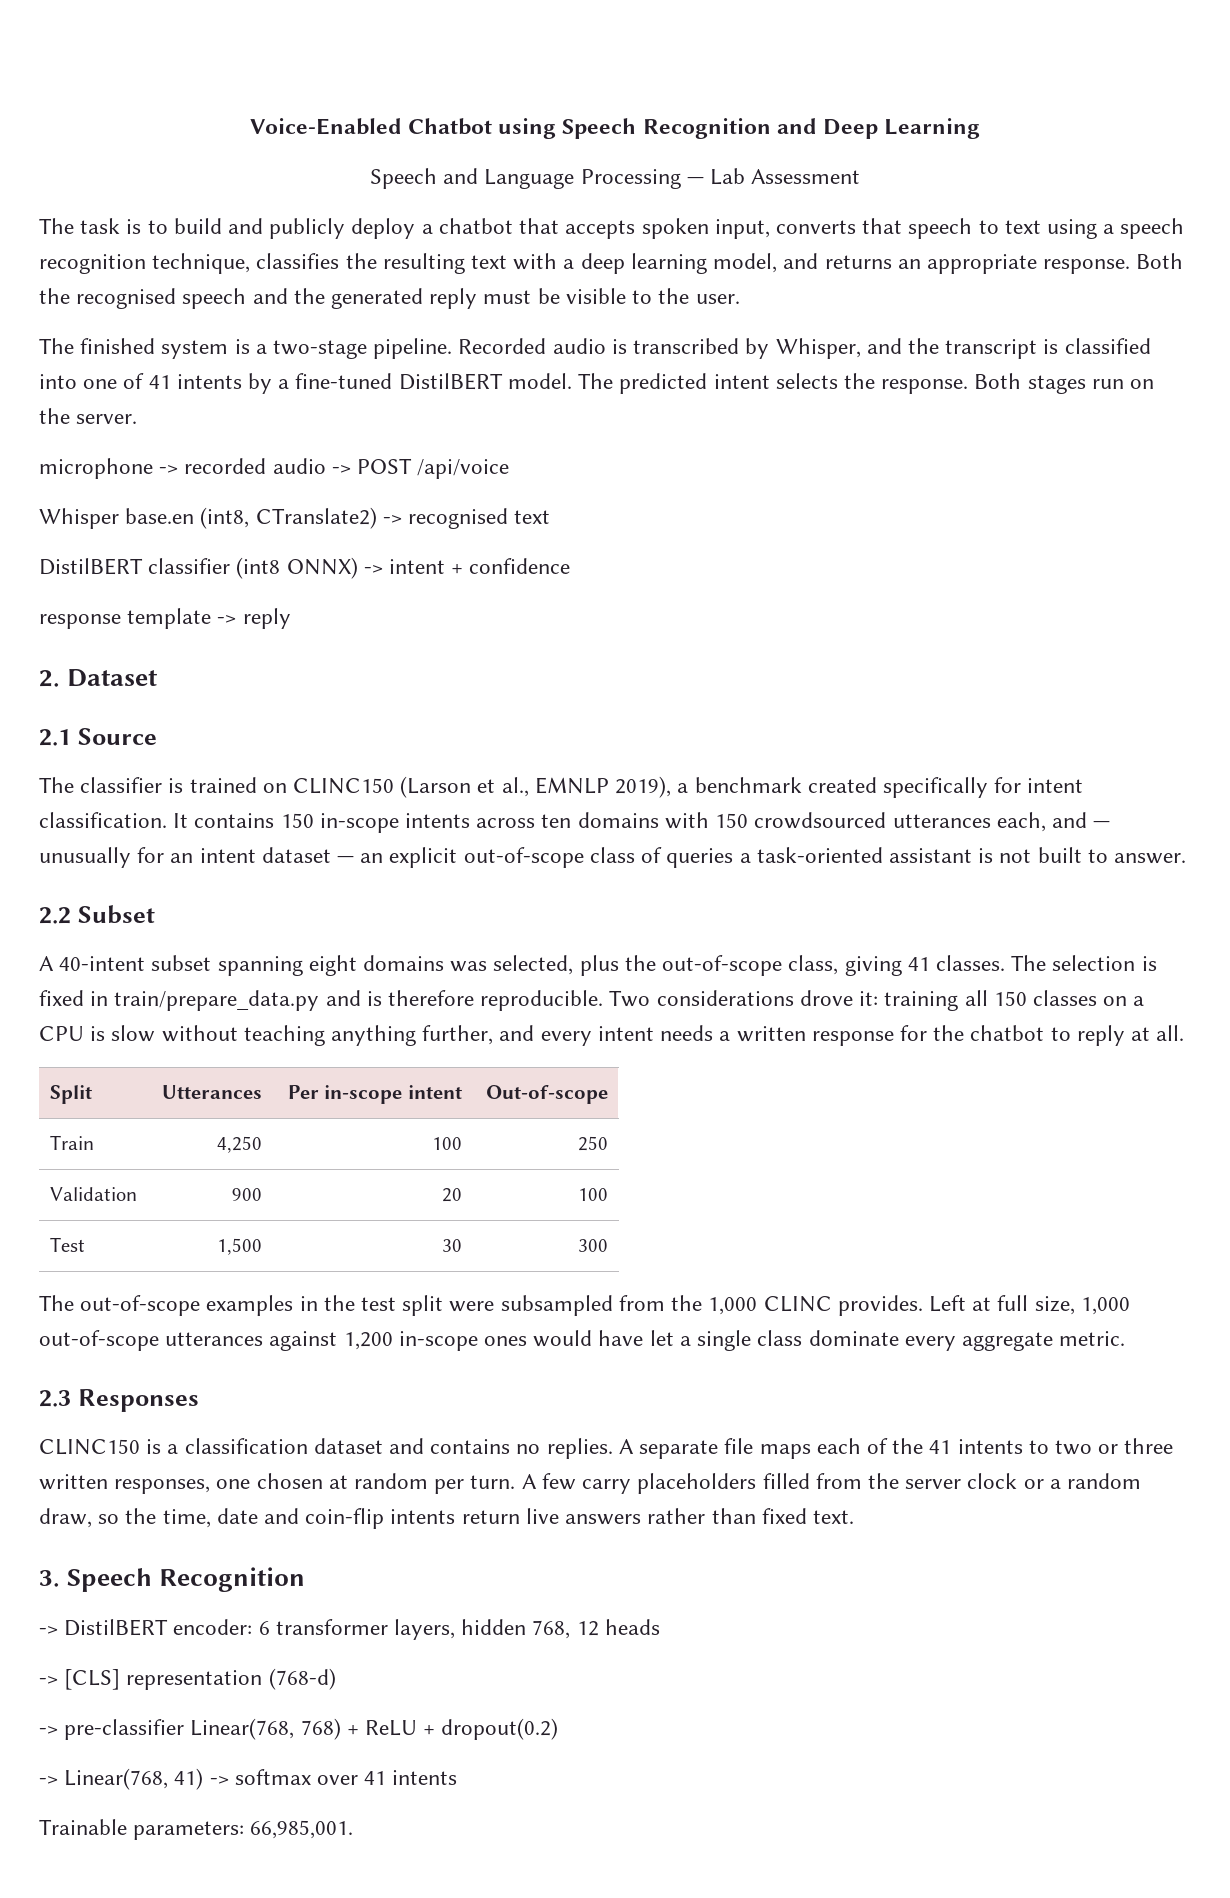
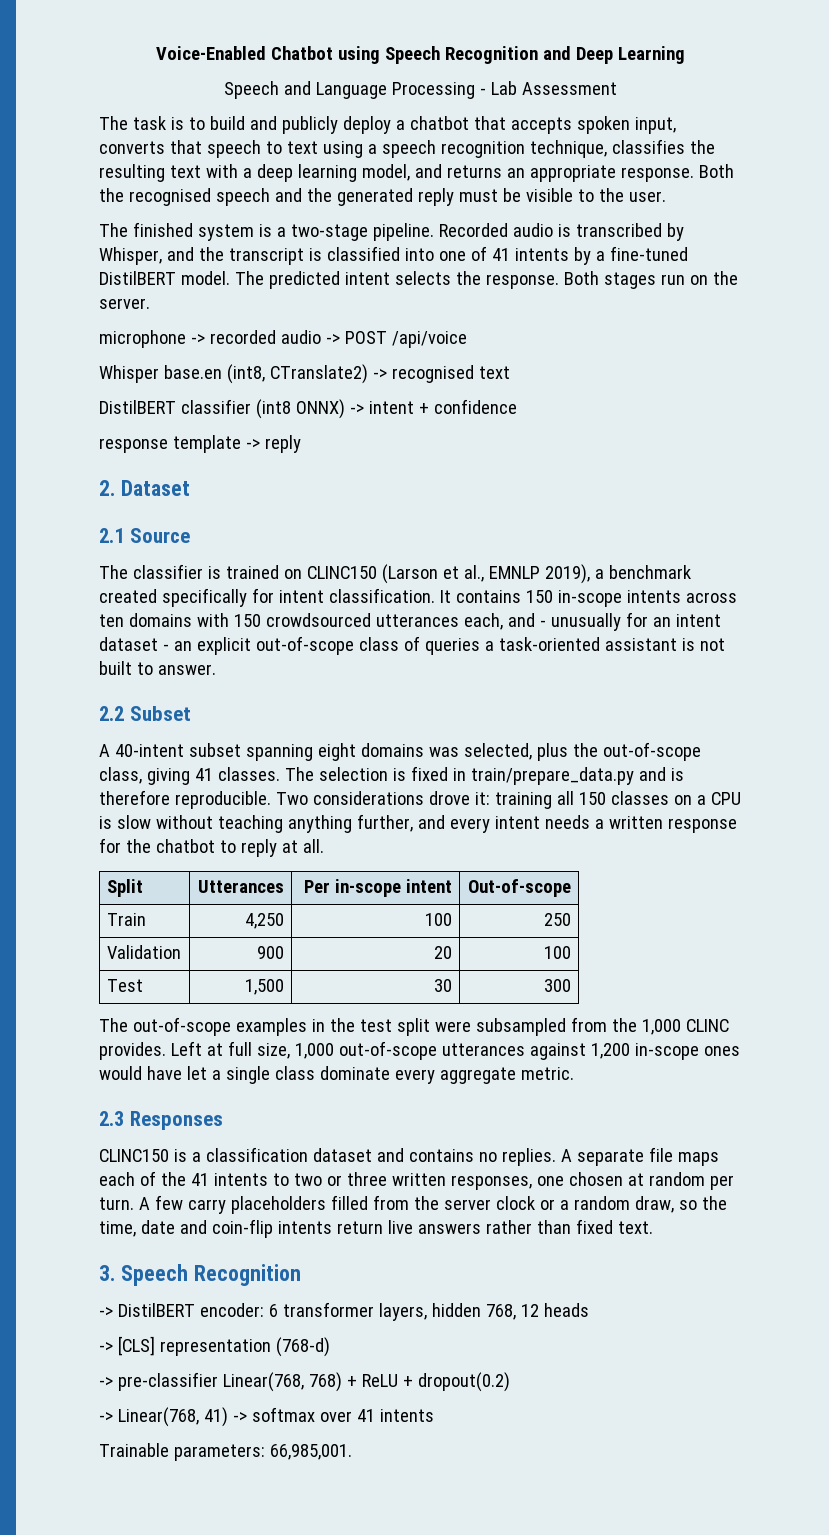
[686,177,704,184] — -> [479,88,486,95] -
[1093,821,1111,828] — -> [539,620,546,627] -
[337,856,355,863] — -> [162,644,169,651] -

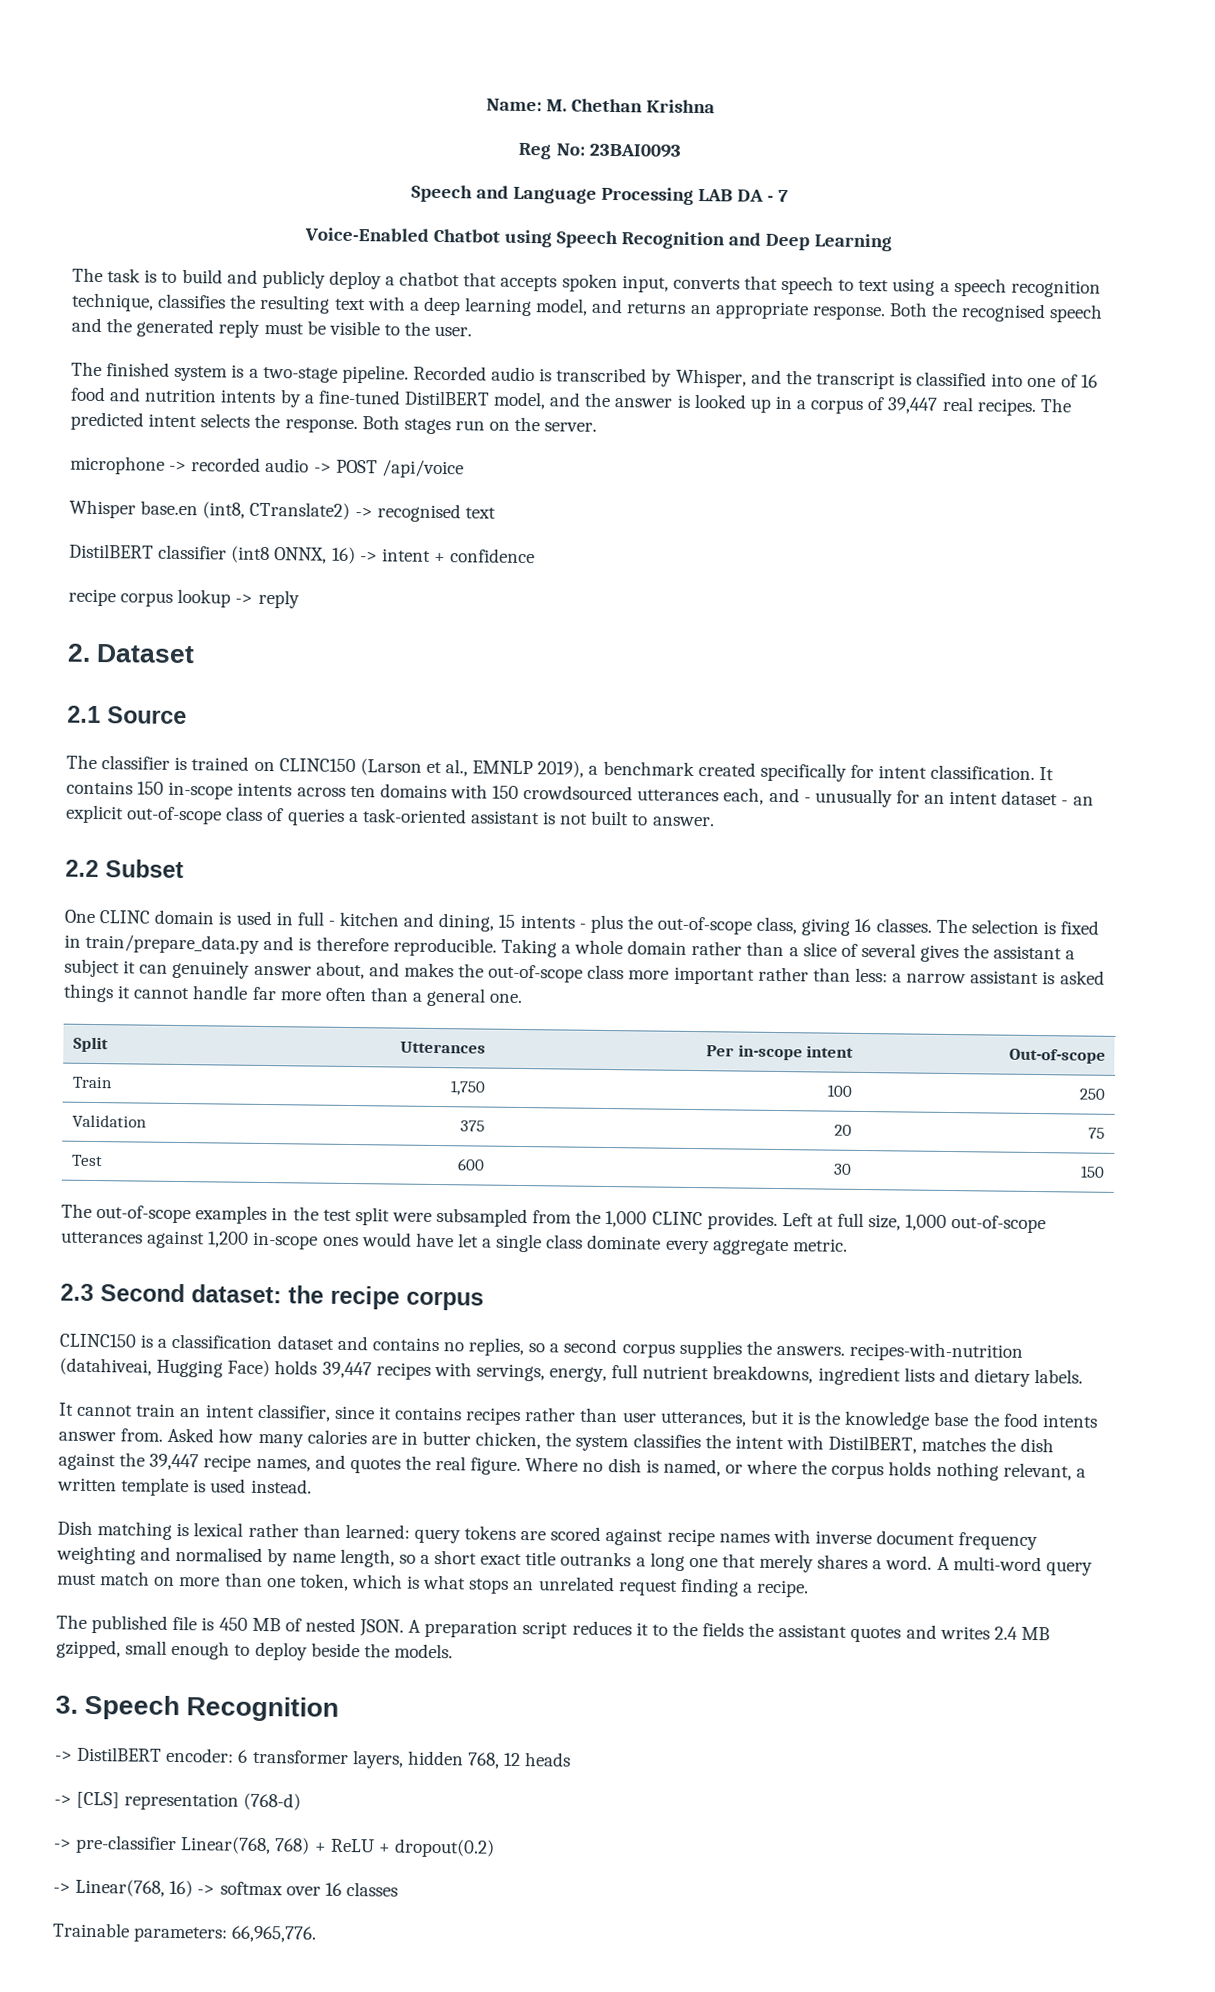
(156, 53) none -> [485,98,716,114] [518,142,681,160] [410,184,790,205] Name: M. Chethan Krishna // Reg No: 23BAI0093 // Speech and Language Processing LAB DA - 7 //
[224,81,617,99] // Speech and Language Processing - Lab Assessment -> (893, 242) none
[491,248,510,261] 41 -> [1080,374,1098,388] [70,386,218,403] 16 food and nutrition
[180,271,230,285] model. -> [493,391,1037,416] model, and the answer is looked up in a corpus of 39,447 real recipes.
[295,399,345,419] ONNX) -> [274,546,356,565] ONNX, 16)
[99,435,241,453] response template -> [68,588,232,608] recipe corpus lookup
[99,743,532,761] A 40-intent subset spanning eight domains was selected, -> [64,909,586,932] One CLINC domain is used in full - kitchen and dining, 15 intents -
[194,768,213,781] 41 -> [854,918,872,933] 16
[275,791,741,809] [99,814,737,833] [99,838,324,857] Two considerations drove it: training all 150 classes on a CPU is slow without teaching anything further, and every intent needs a written response for the chatbot to reply at all. -> [500,938,1076,963] [64,958,1105,985] [63,983,524,1007] Taking a whole domain rather than a slice of several gives the assistant a subject it can genuinely answer about, and makes the out-of-scope class more important rather than less: a narrow assistant is asked things it cannot handle far more often than a general one.
[245,913,285,929] 4,250 -> [450,1080,487,1096] 1,750
[257,946,285,959] 900 -> [460,1120,486,1132] 375
[544,946,572,959] 100 -> [1088,1127,1106,1139] 75
[245,979,285,995] 1,500 -> [457,1158,486,1171] 600
[544,979,572,992] 300 -> [1080,1165,1106,1178] 150
[129,1111,223,1130] Responses -> [100,1283,484,1311] Second dataset: the recipe corpus
[501,1147,719,1166] [99,1171,734,1190] [99,1195,727,1214] [99,1219,653,1238] replies. A separate file maps each of the 41 intents to two or three written responses, one chosen at random per turn. A few carry placeholders filled from the server clock or a random draw, so the time, date and coin-flip intents return live answers rather than fixed text. -> [468,1337,1024,1362] [59,1357,1084,1387] [59,1402,1098,1430] [58,1427,1055,1454] [58,1452,1086,1481] [57,1477,312,1497] [57,1520,1039,1551] [56,1545,1093,1576] [57,1571,810,1598] [56,1614,1050,1643] [56,1639,453,1661] replies, so a second corpus supplies the answers. recipes-with-nutrition (datahiveai, Hugging Face) holds 39,447 recipes with servings, energy, full nutrient breakdowns, ingredient lists and dietary labels. // It cannot train an intent classifier, since it contains recipes rather than user utterances, but it is the knowledge base the food intents answer from. Asked how many calories are in butter chicken, the system classifies the intent with DistilBERT, matches the dish against the 39,447 recipe names, and quotes the real figure. Where no dish is named, or where the corpus holds nothing relevant, a written template is used instead. // Dish matching is lexical rather than learned: query tokens are scored against recipe names with inverse document frequency weighting and normalised by name length, so a short exact title outranks a long one that merely shares a word. A multi-word query must match on more than one token, which is what stops an unrelated request finding a recipe. // The published file is 450 MB of nested JSON. A preparation script reduces it to the fields the assistant quotes and writes 2.4 MB gzipped, small enough to deploy beside the models.
[203,1407,228,1427] 41) -> [169,1879,194,1898] 16)
[356,1409,434,1422] 41 intents -> [324,1881,398,1897] 16 classes
[269,1444,352,1460] 66,985,001. -> [231,1925,318,1943] 66,965,776.

